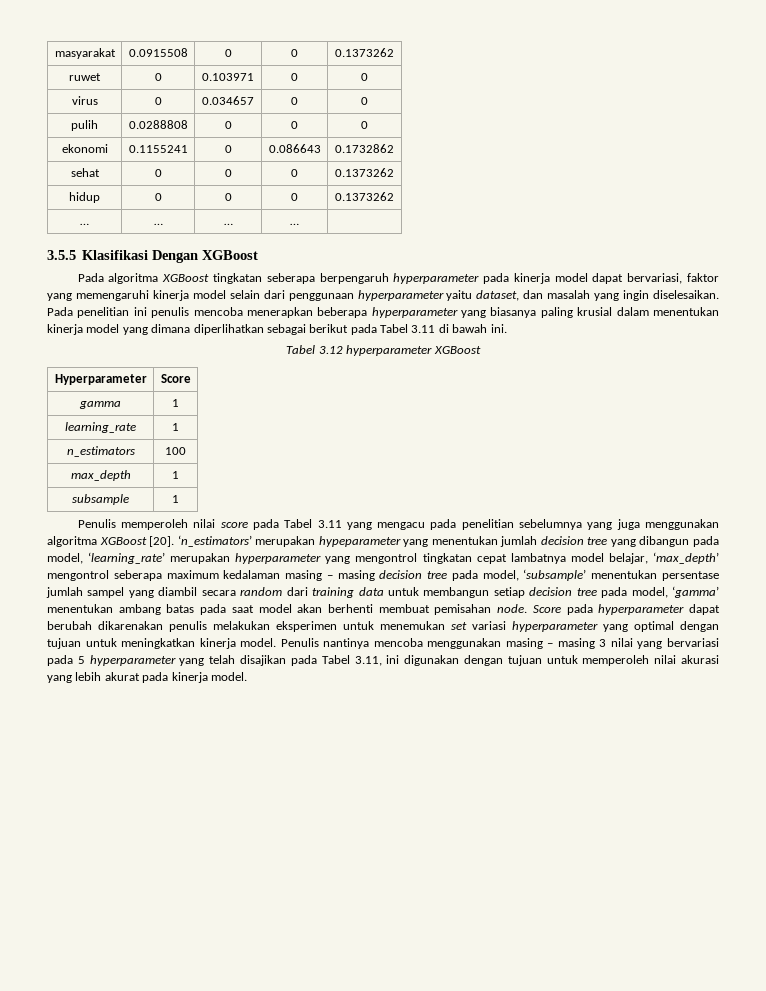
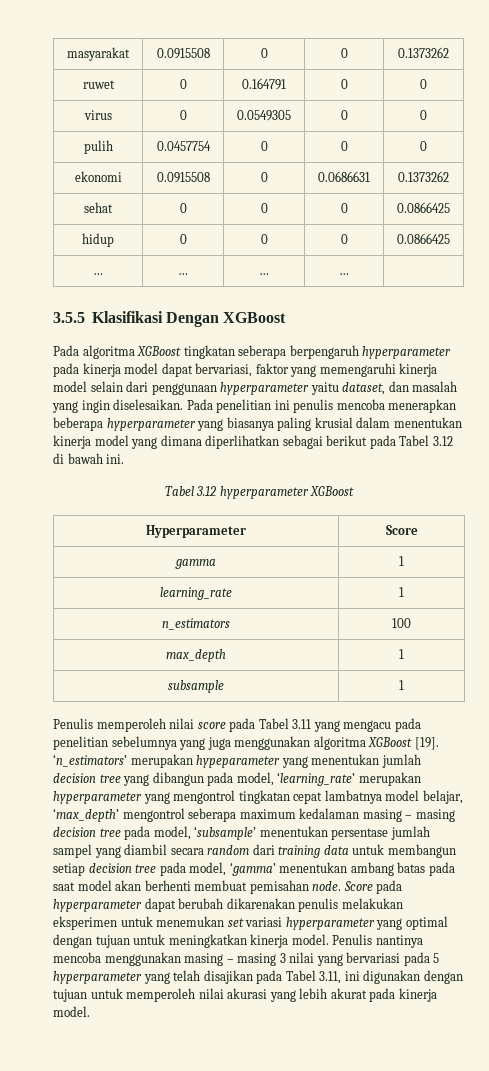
[202,73,254,81] 0.103971 -> [242,78,286,90] 0.164791
[202,96,254,105] 0.034657 -> [237,110,291,121] 0.0549305
[128,120,188,129] 0.0288808 -> [156,141,211,151] 0.0457754
[128,145,188,153] [224,145,232,153] [268,144,321,153] [335,144,394,153] 0.1155241 | 0 | 0.086643 | 0.1732862 -> [156,172,210,183] [260,172,268,182] [318,171,370,182] [398,171,449,182] 0.0915508 | 0 | 0.0686631 | 0.1373262
[335,168,394,177] 0.1373262 -> [397,202,450,213] 0.0866425
[335,192,394,201] 0.1373262 -> [397,233,450,244] 0.0866425
[411,325,436,333] 3.11 -> [432,436,453,446] 3.12
[149,536,175,547] [20]. -> [414,737,439,750] [19].

